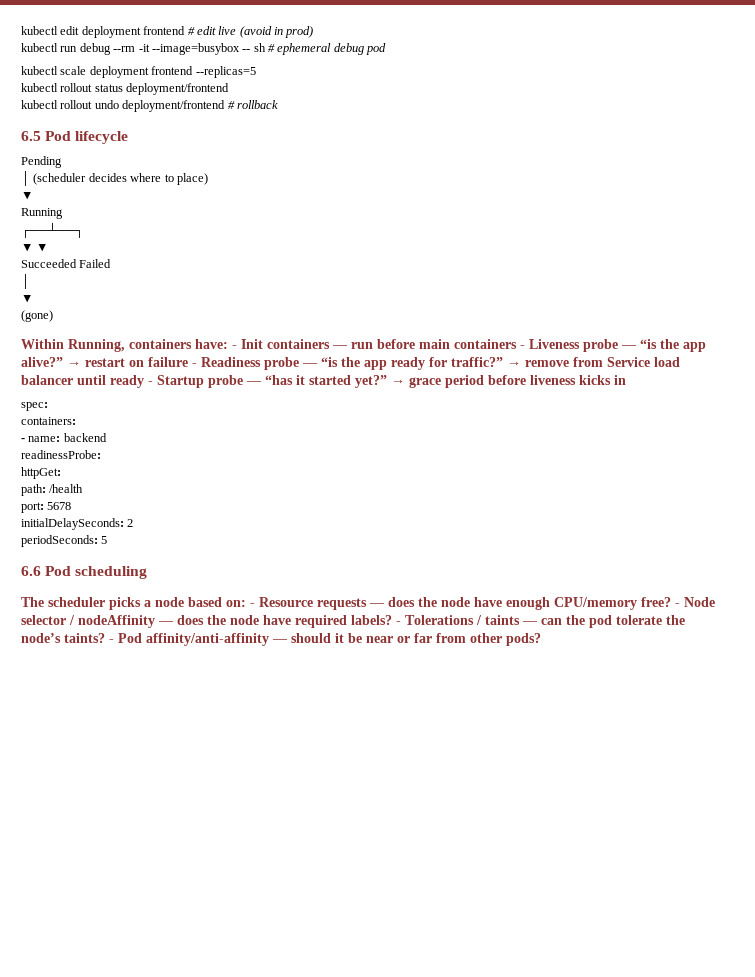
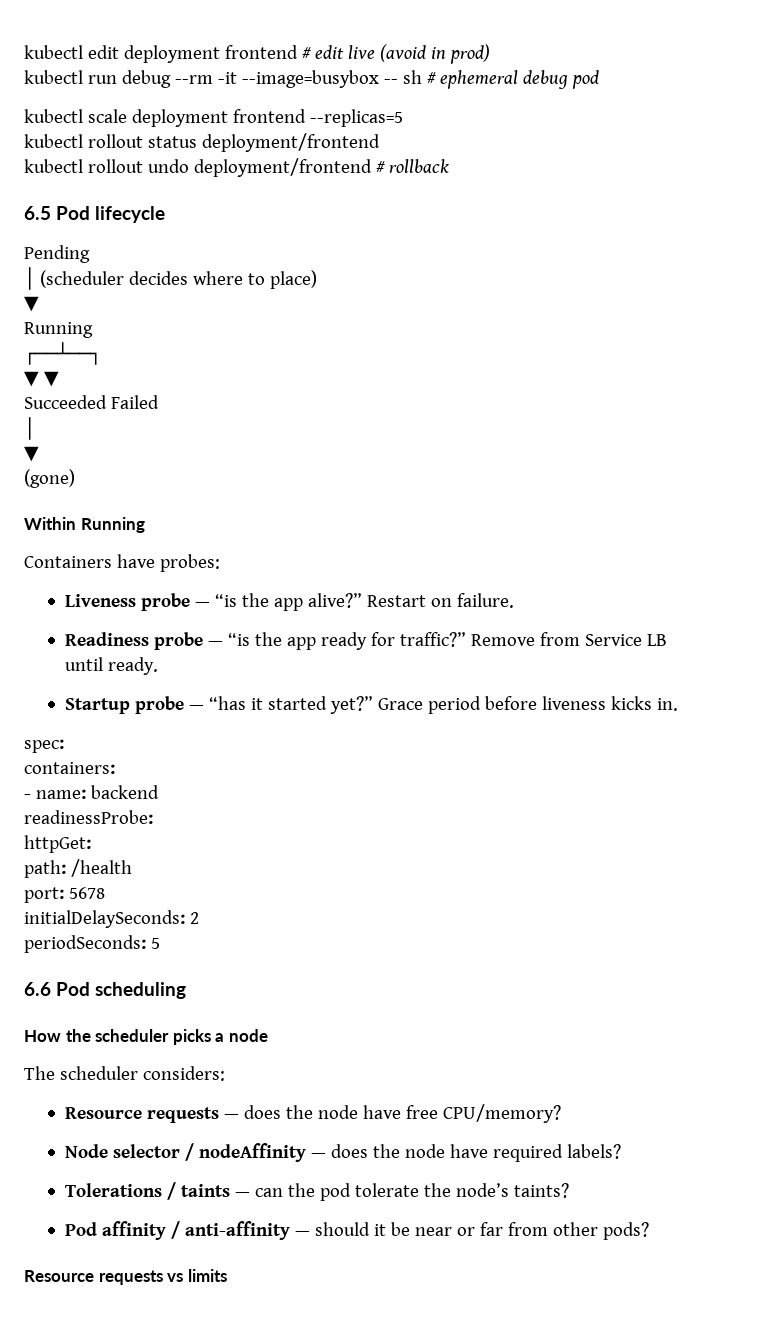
[68,339,525,352] Running, containers have: - Init containers — run before main containers - -> [80,517,145,533] [24,554,220,572] Running // Containers have probes: //
[67,357,197,367] → restart on failure - -> [366,593,514,608] Restart on failure. //
[507,357,680,367] [21,375,153,388] → remove from Service load balancer until ready - -> [470,632,667,646] [64,657,158,675] Remove from Service LB until ready. //
[391,377,441,388] → grace -> [377,698,423,710] Grace
[614,375,626,385] in -> [656,698,678,711] in.
[21,597,44,607] The -> [24,1029,91,1042] How the
[188,597,255,607] based on: - -> [24,1066,225,1081] // The scheduler considers: //
[506,597,680,610] enough CPU/memory free? - -> [405,1104,561,1123] free CPU/memory? //
[396,621,401,625] - -> (621, 1151) //
[109,633,269,646] - Pod affinity/anti-affinity -> [64,1221,290,1240] // Pod affinity / anti-affinity
(541, 639) none -> [24,1269,227,1285] // Resource requests vs limits

